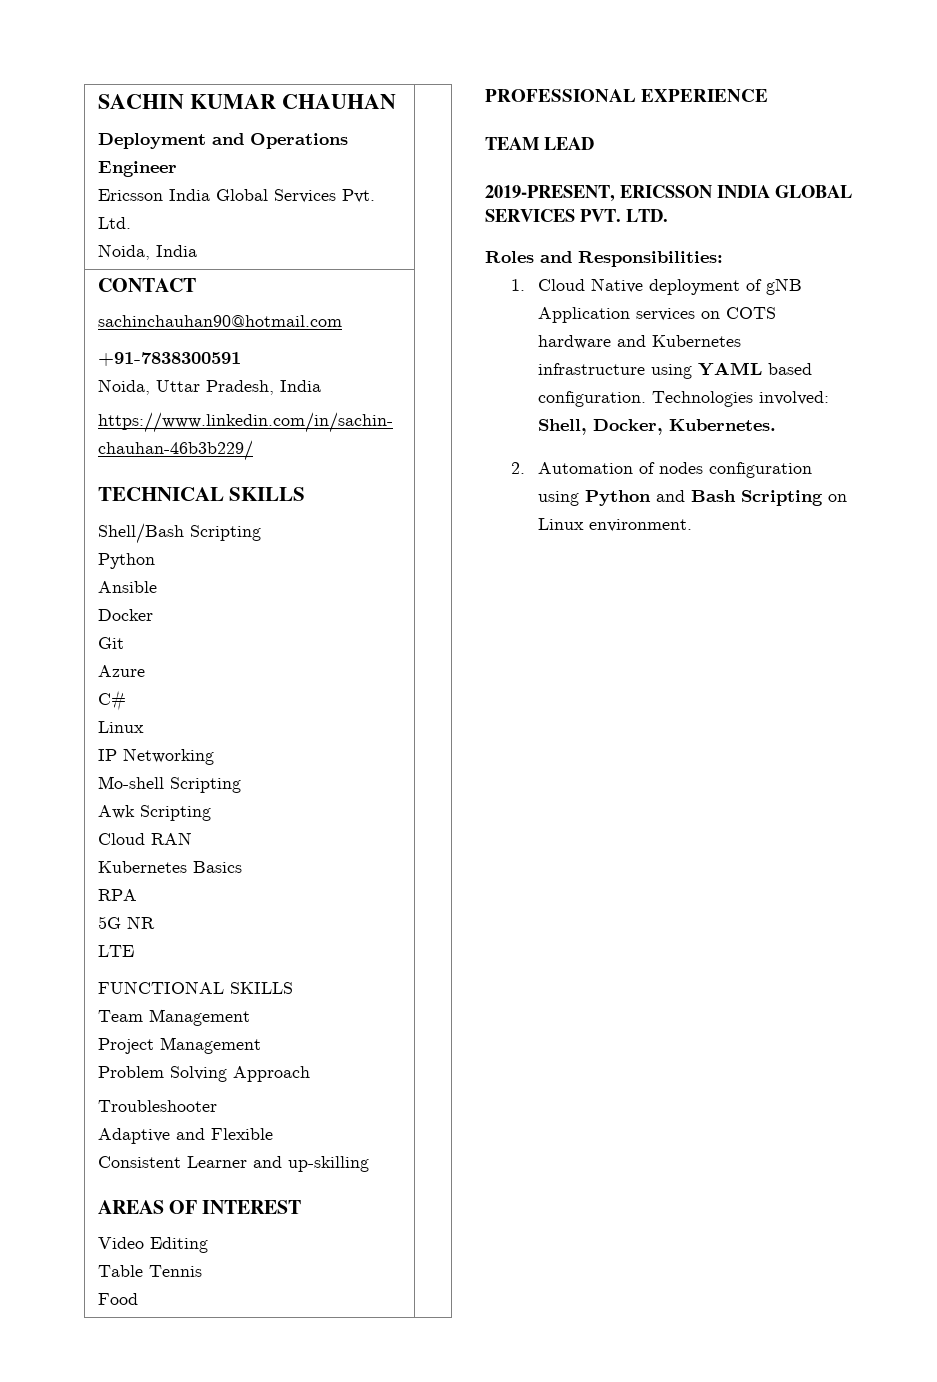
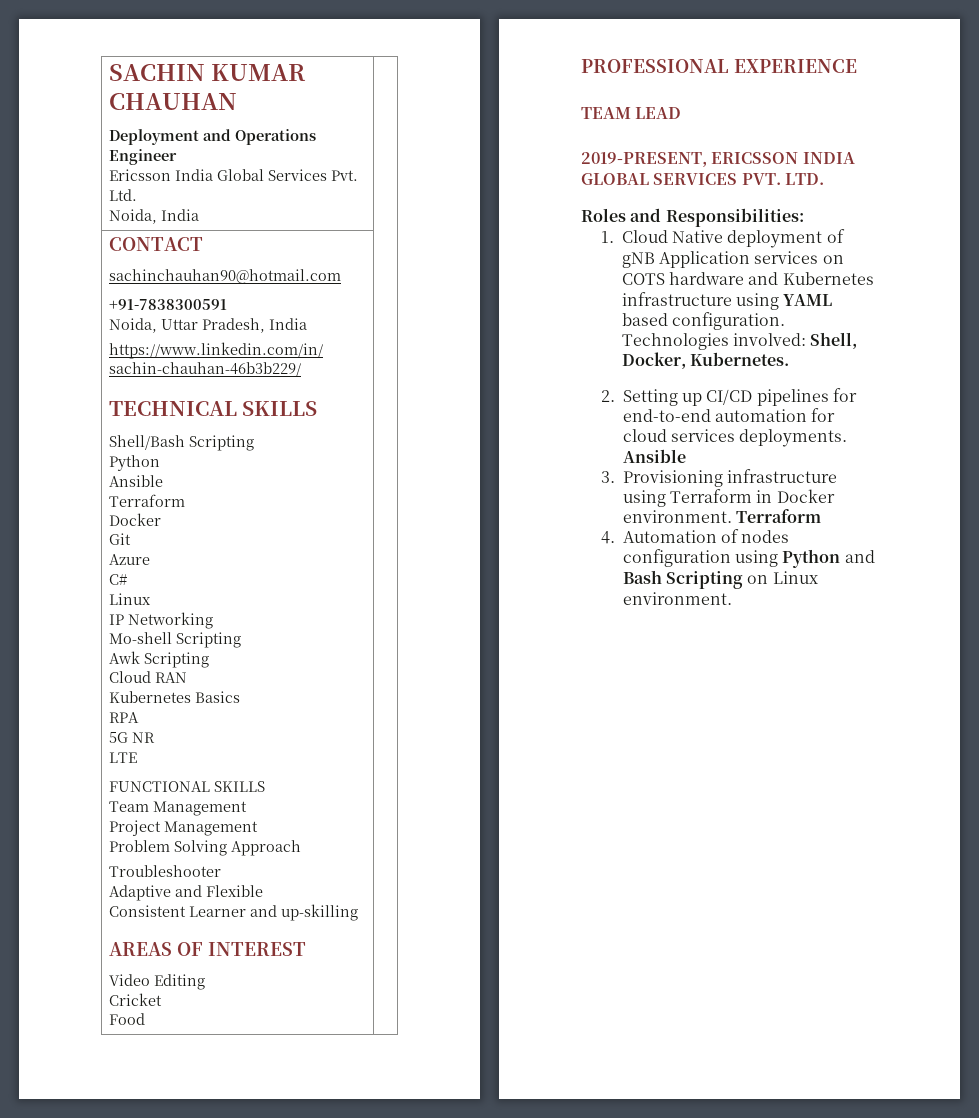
(157, 587) none -> [108,494,185,507] // Terraform
[97,1265,202,1277] Table Tennis -> [108,993,162,1006] Cricket
(526, 468) none -> [622,388,857,406] [622,408,836,422] [622,429,848,447] [622,449,686,463] [600,469,837,487] [622,489,835,507] [622,509,821,523] [600,531,615,544] Setting up CI/CD pipelines for end-to-end automation for cloud services deployments. Ansible // 3. Provisioning infrastructure using Terraform in Docker environment. Terraform // 4.

